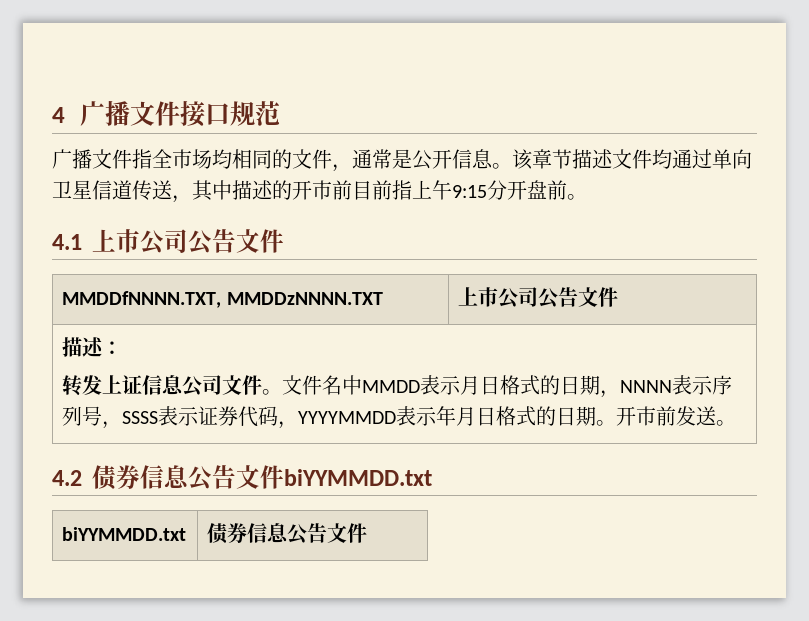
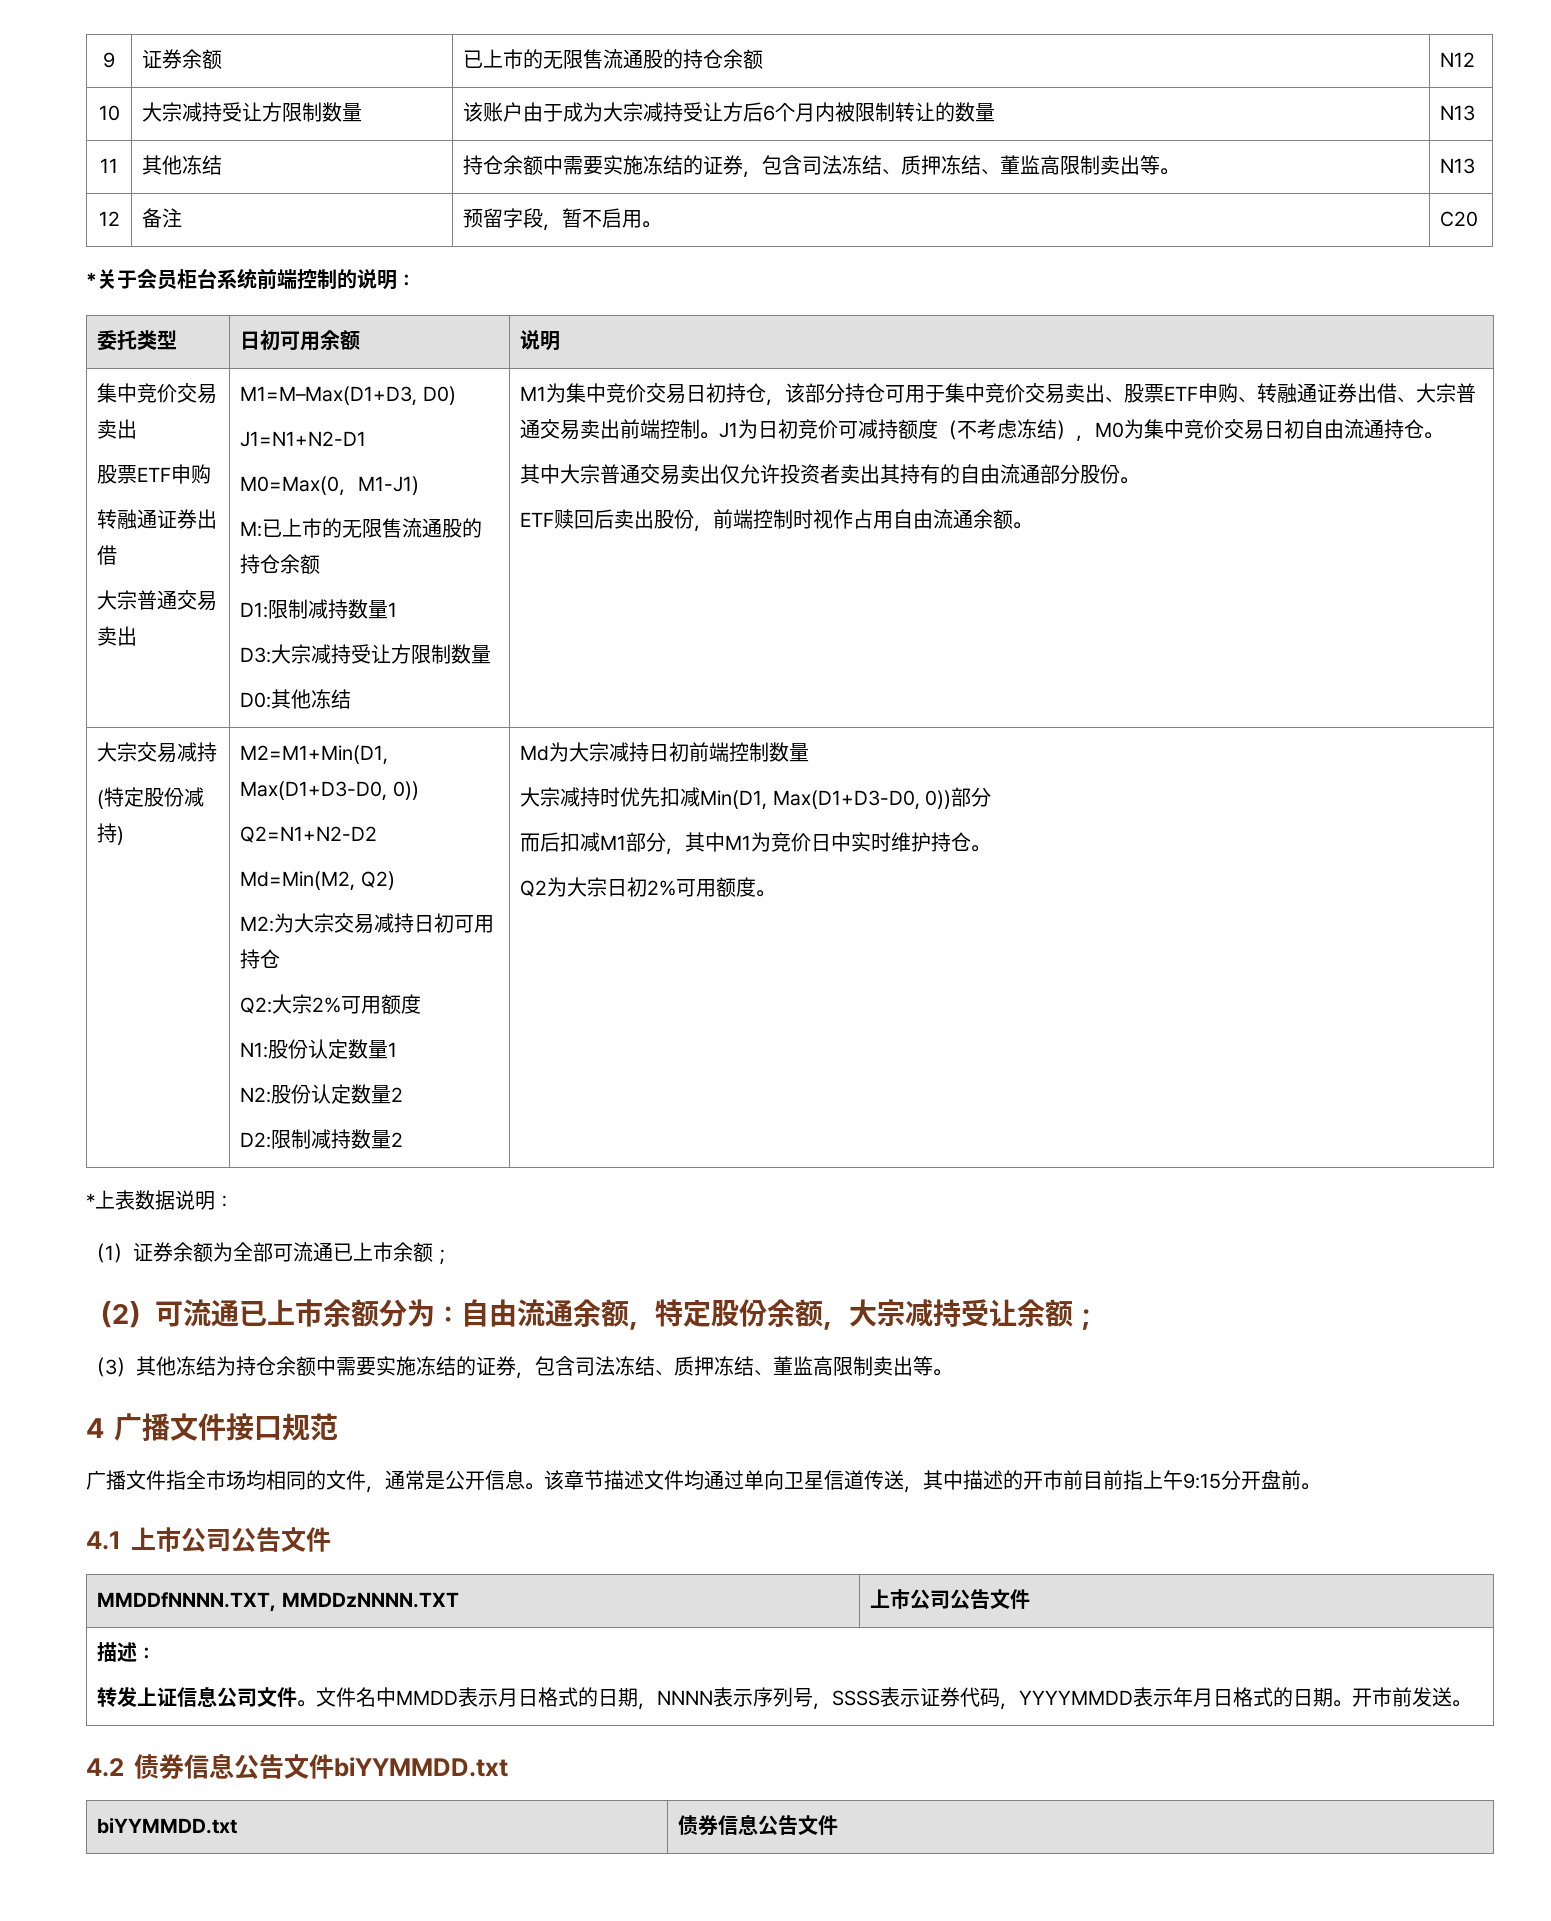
(52, 115) none -> [103,52,115,68] [142,49,223,69] [463,49,764,69] [1440,52,1476,67] [98,105,120,121] [142,102,363,122] [463,102,996,122] [1440,105,1476,121] [100,158,118,173] [142,155,223,175] [463,155,1180,178] [1440,158,1476,174] [98,211,120,226] [142,208,183,228] [463,208,662,231] [1440,211,1479,227] [86,268,416,290] [97,330,178,350] [240,330,361,351] [520,330,561,351] [97,383,218,404] [97,419,138,439] [97,464,212,484] [97,509,218,529] [97,545,118,565] [97,590,218,611] [97,626,138,646] [240,386,456,406] [240,431,367,447] [240,476,420,496] [240,518,483,538] [240,554,321,574] [240,599,398,619] [240,644,492,664] [240,689,352,709] [520,383,1477,406] [520,419,1444,442] [520,464,1140,485] [520,509,1033,532] [97,742,218,763] [97,787,205,809] [97,823,125,845] [240,745,389,765] [240,781,419,801] [240,826,378,843] [240,871,395,891] [240,913,495,934] [240,949,281,969] [240,994,422,1014] [240,1039,398,1059] [240,1084,404,1104] [240,1129,404,1149] [520,742,810,762] [520,787,992,810] [520,832,991,855] [520,877,776,897] [86,1190,234,1210] [86,1242,452,1265] [86,1299,1099,1330] [86,1356,952,1379] 9 | 证券余额 | 已上市的无限售流通股的持仓余额 | N12 // 10 | 大宗减持受让方限制数量 | 该账户由于成为大宗减持受让方后6个月内被限制转让的数量 | N13 // 11 | 其他冻结 | 持仓余额中需要实施冻结的证券，包含司法冻结、质押冻结、董监高限制卖出等。 | N13 // 12 | 备注 | 预留字段，暂不启用。 | C20 // *关于会员柜台系统前端控制的说明： // 委托类型 | 日初可用余额 | 说明 // 集中竞价交易卖出 // 股票ETF申购 // 转融通证券出借 // 大宗普通交易卖出 | M1=M–Max(D1+D3, D0) // J1=N1+N2-D1 // M0=Max(0，M1-J1) // M:已上市的无限售流通股的持仓余额 // D1:限制减持数量1 // D3:大宗减持受让方限制数量 // D0:其他冻结 | M1为集中竞价交易日初持仓，该部分持仓可用于集中竞价交易卖出、股票ETF申购、转融通证券出借、大宗普通交易卖出前端控制。J1为日初竞价可减持额度（不考虑冻结），M0为集中竞价交易日初自由流通持仓。 // 其中大宗普通交易卖出仅允许投资者卖出其持有的自由流通部分股份。 // ETF赎回后卖出股份，前端控制时视作占用自由流通余额。 // 大宗交易减持 // (特定股份减持) | M2=M1+Min(D1, Max(D1+D3-D0, 0)) // Q2=N1+N2-D2 // Md=Min(M2, Q2) // M2:为大宗交易减持日初可用持仓 // Q2:大宗2%可用额度 // N1:股份认定数量1 // N2:股份认定数量2 // D2:限制减持数量2 | Md为大宗减持日初前端控制数量 // 大宗减持时优先扣减Min(D1, Max(D1+D3-D0, 0))部分 // 而后扣减M1部分，其中M1为竞价日中实时维护持仓。 // Q2为大宗日初2%可用额度。 // *上表数据说明： // （1）证券余额为全部可流通已上市余额； // （2）可流通已上市余额分为：自由流通余额，特定股份余额，大宗减持受让余额； // （3）其他冻结为持仓余额中需要实施冻结的证券，包含司法冻结、质押冻结、董监高限制卖出等。 //

